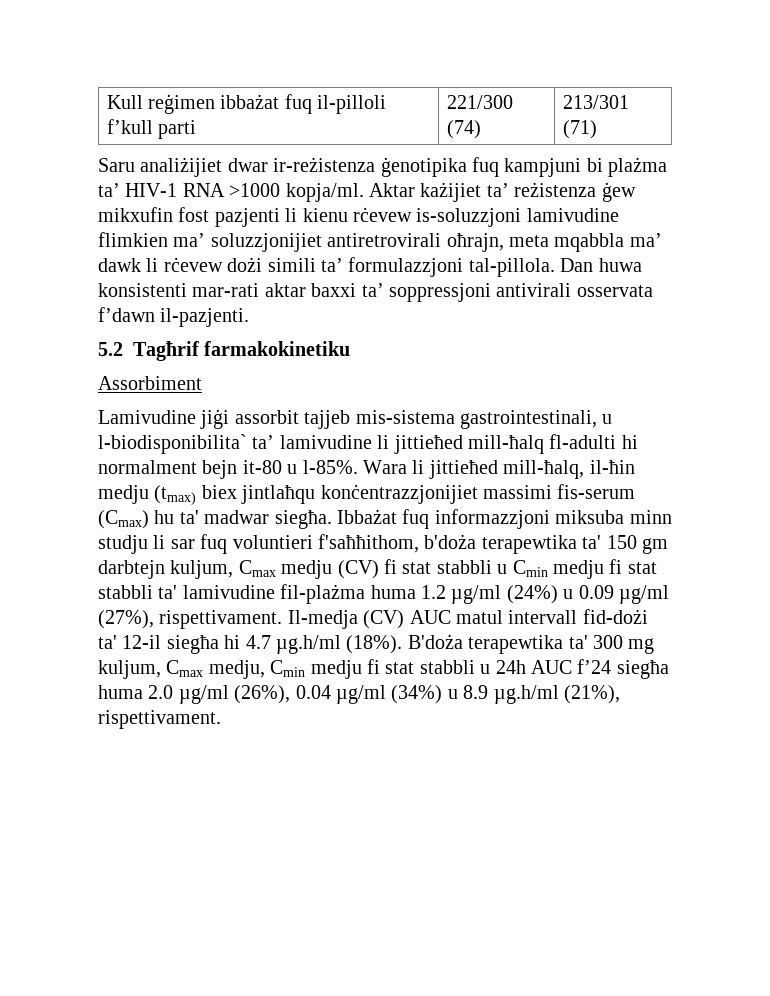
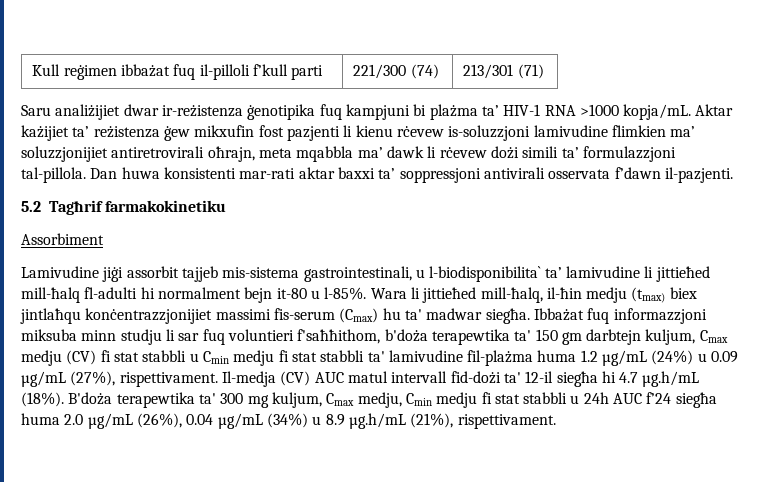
[285,183,364,202] kopja/ml. -> [623,104,692,120] kopja/mL.
[451,585,502,604] µg/ml -> [602,350,648,366] µg/mL
[618,585,669,604] µg/ml -> [21,371,66,387] µg/mL
[276,635,341,654] µg.h/ml -> [642,371,700,387] µg.h/mL
[178,685,229,704] µg/ml -> [87,413,133,429] µg/mL
[336,685,386,704] µg/ml -> [217,413,263,429] µg/mL
[493,685,559,704] µg.h/ml -> [348,413,406,429] µg.h/mL

